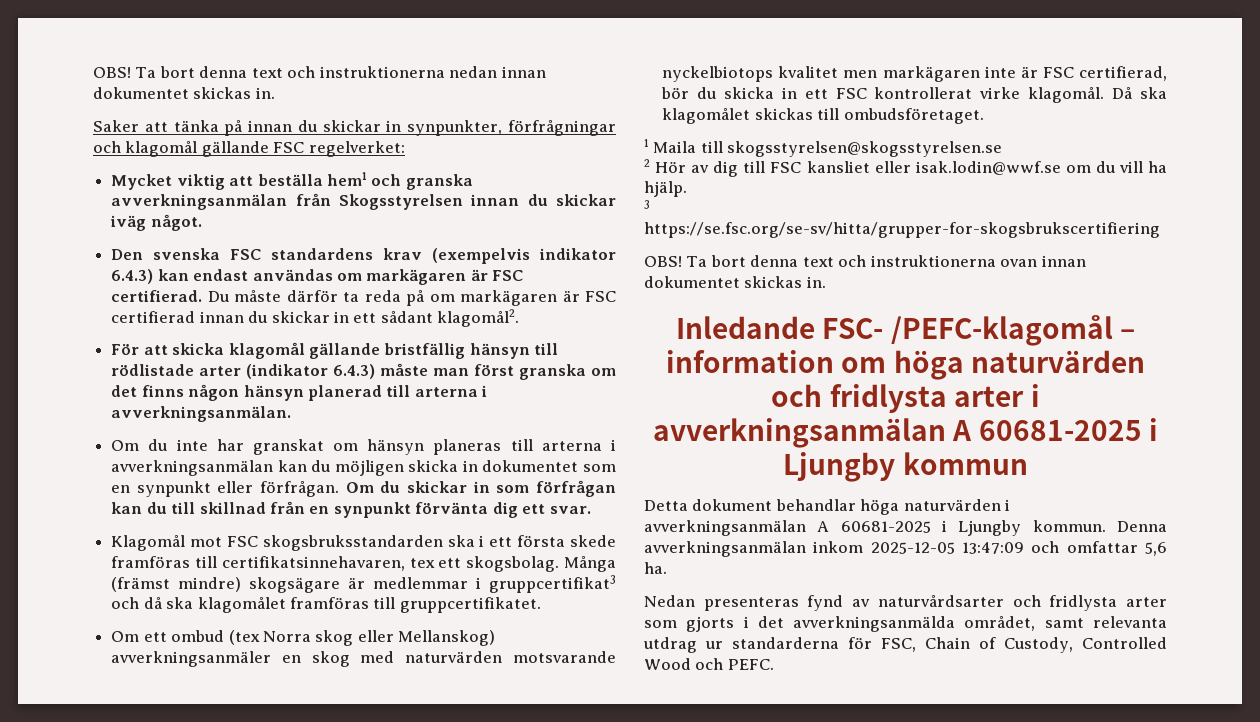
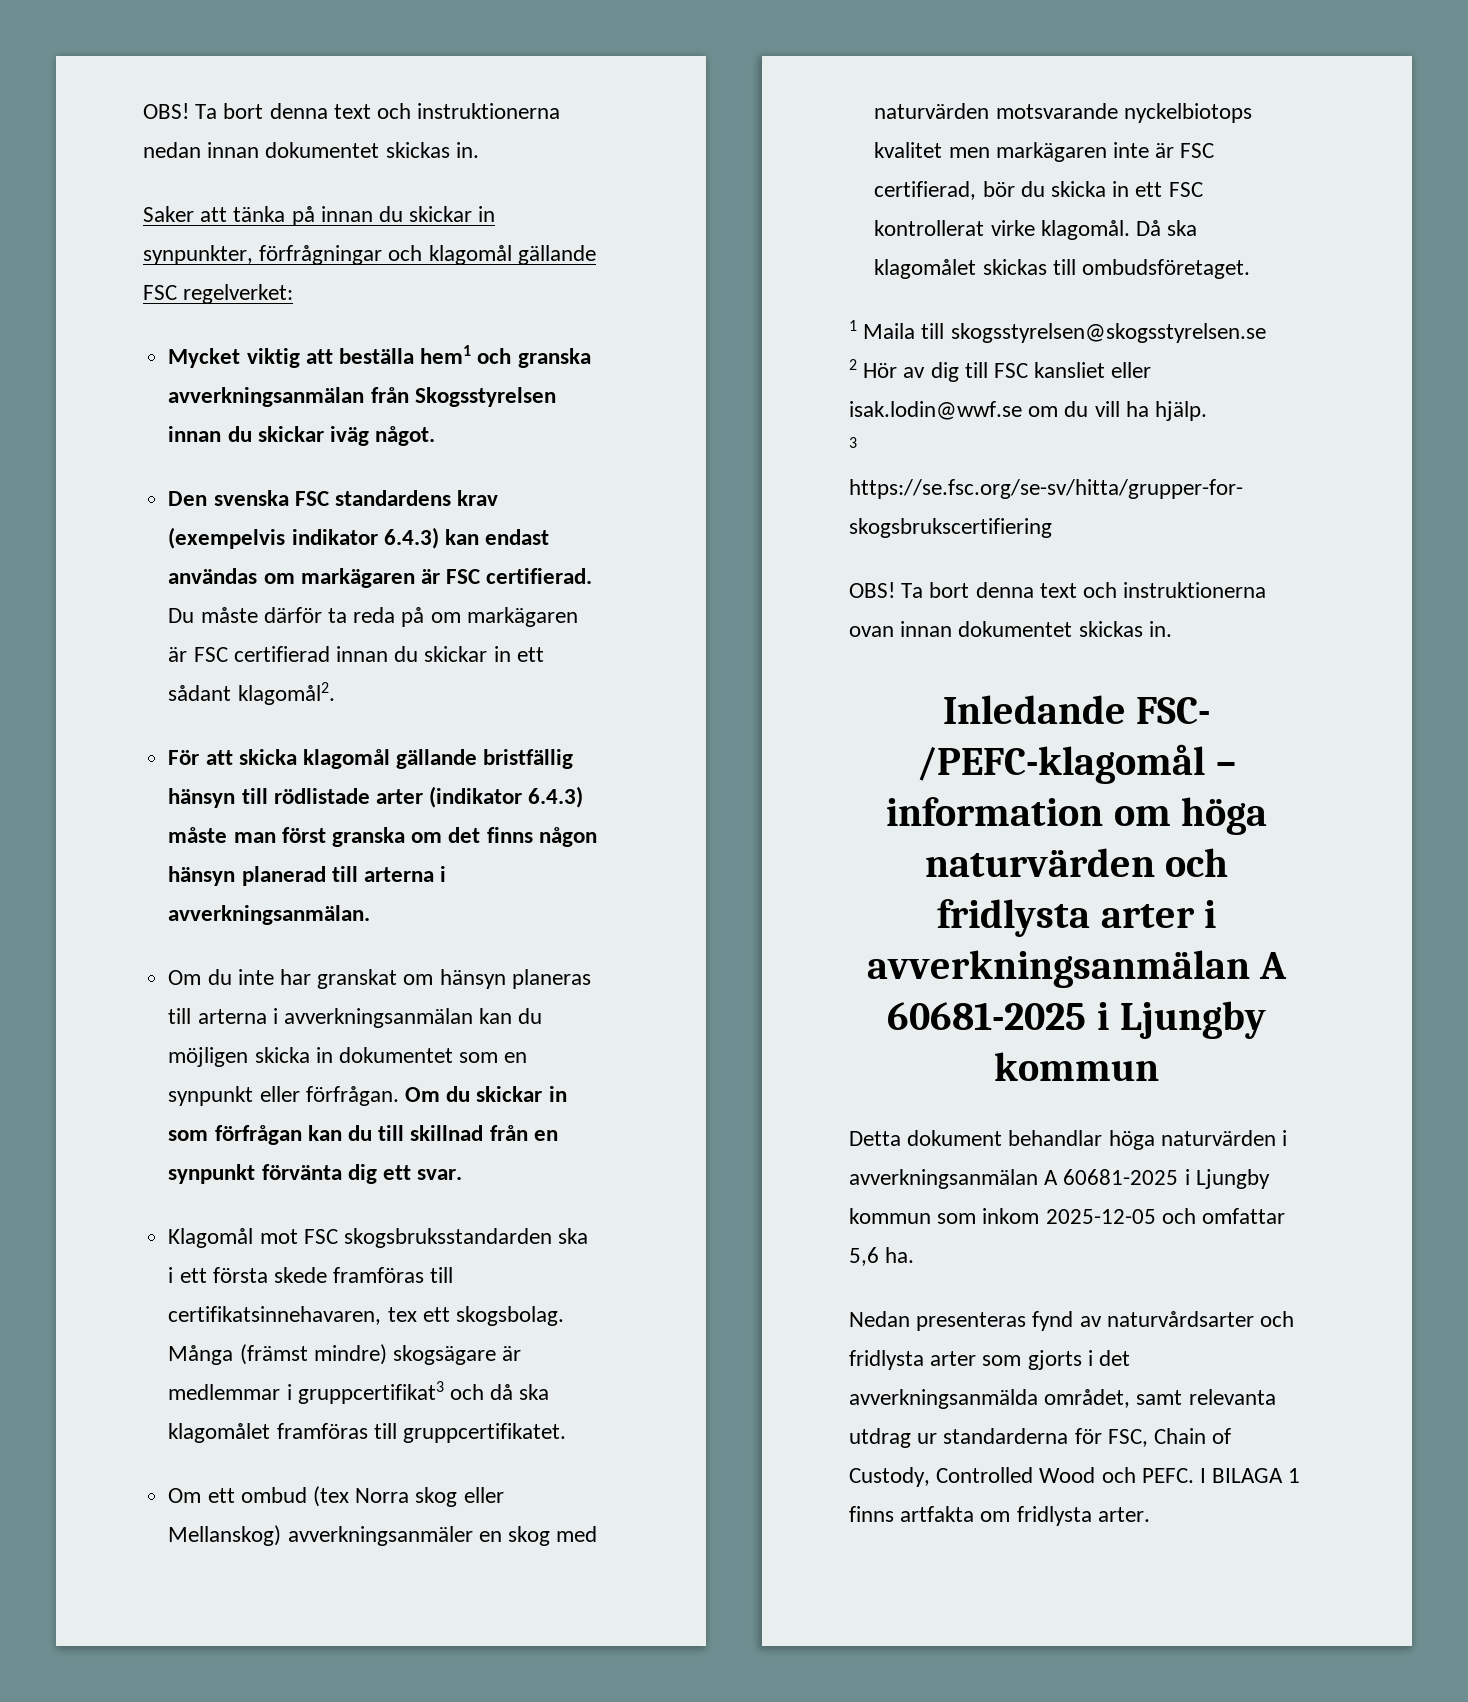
[1032,520,1167,532] [644,541,806,557] kommun. Denna avverkningsanmälan -> [849,1208,977,1224] kommun som
[962,542,1024,554] 13:47:09 -> (1156, 1216) none
(774, 664) none -> [1200,1468,1301,1483] [849,1506,1150,1526] I BILAGA 1 finns artfakta om fridlysta arter.

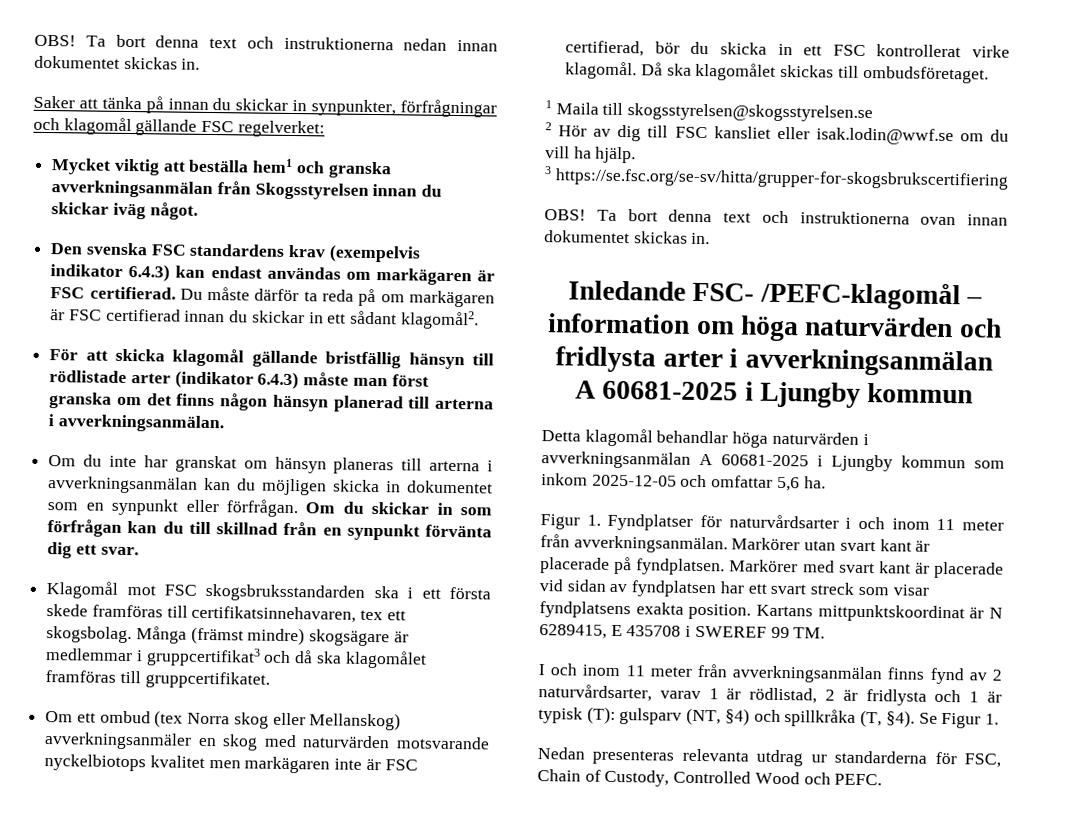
[907,1130,1003,1146] dokument -> [584,428,653,447] klagomål
[849,1311,1295,1331] [849,1350,1131,1370] [849,1389,1183,1409] Nedan presenteras fynd av naturvårdsarter och fridlysta arter som gjorts i det avverkningsanmälda området, samt -> [540,513,1004,531] [540,534,931,554] [540,556,1004,579] [539,579,929,598] [539,601,1003,623] [539,624,826,639] [538,663,1002,685] [538,684,1003,706] [538,706,999,729] [537,747,675,765] Figur 1. Fyndplatser för naturvårdsarter i och inom 11 meter från avverkningsanmälan. Markörer utan svart kant är placerade på fyndplatsen. Markörer med svart kant är placerade vid sidan av fyndplatsen har ett svart streck som visar fyndplatsens exakta position. Kartans mittpunktskoordinat är N 6289415, E 435708 i SWEREF 99 TM. // I och inom 11 meter från avverkningsanmälan finns fynd av 2 naturvårdsarter, varav 1 är rödlistad, 2 är fridlysta och 1 är typisk (T): gulsparv (NT, §4) och spillkråka (T, §4). Se Figur 1. // Nedan presenteras
[1200,1468,1301,1483] [849,1506,1150,1526] I BILAGA 1 finns artfakta om fridlysta arter. -> (883, 779) none

